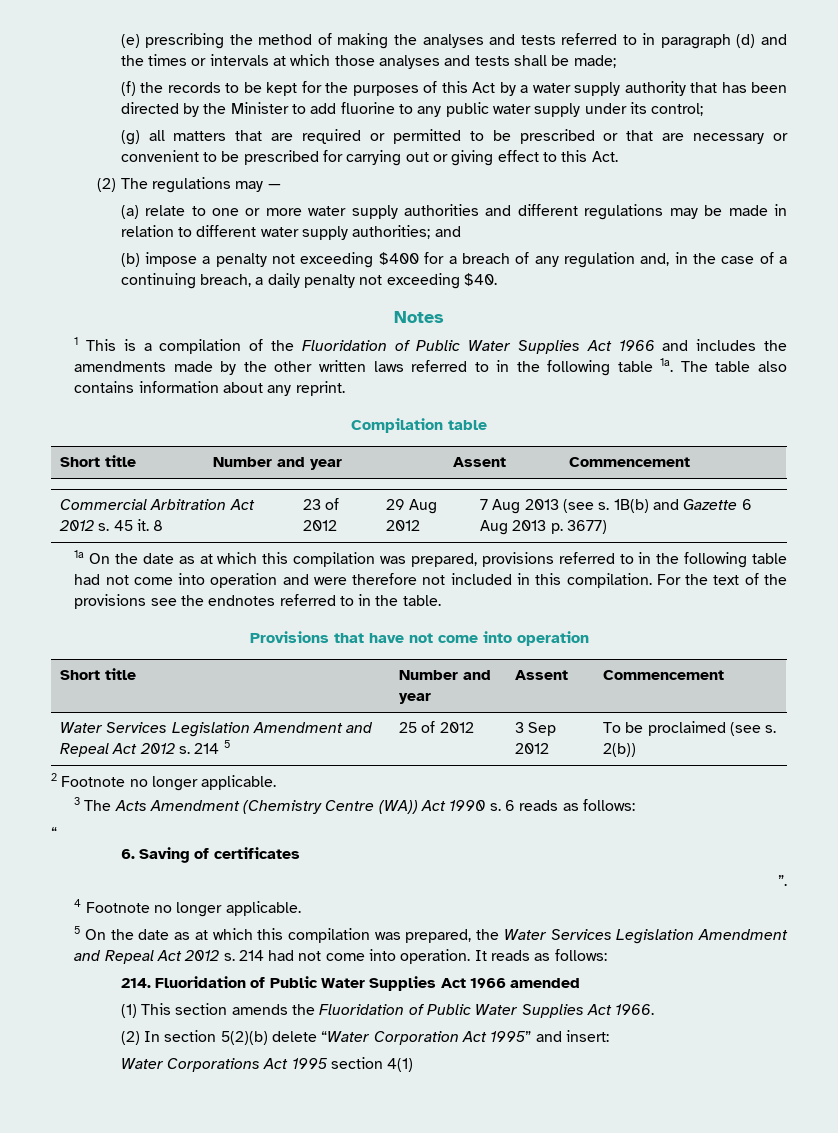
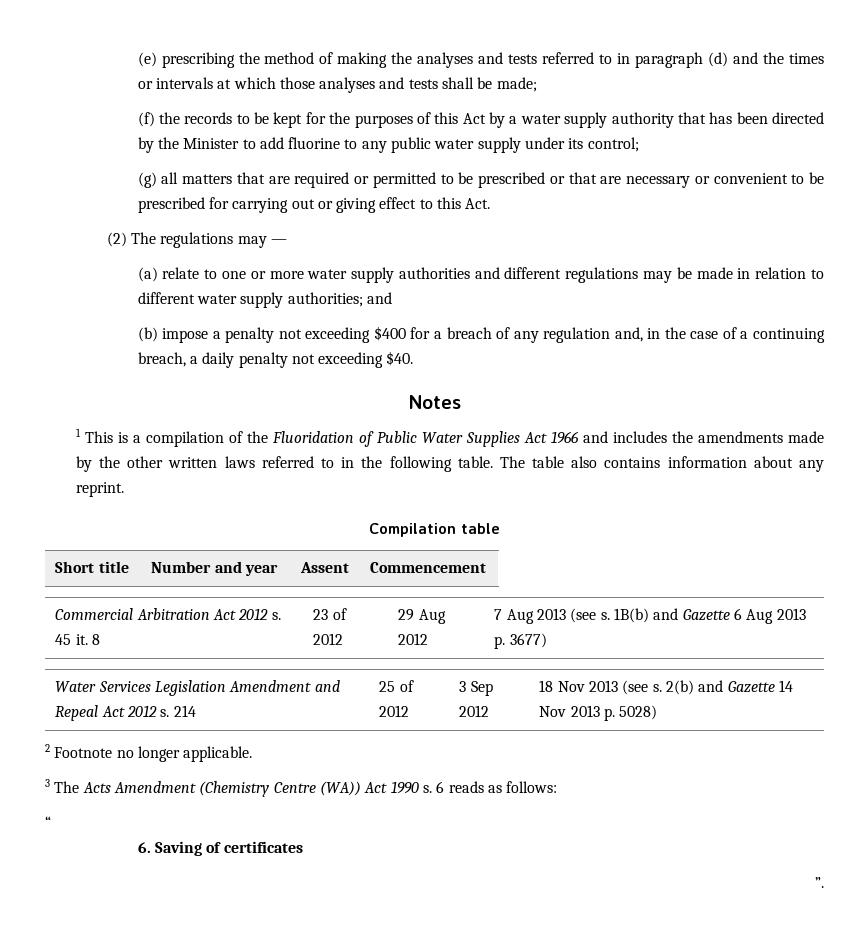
[617,358,674,372] table 1a. -> [457,456,493,468] table.
[74,550,787,568] [74,573,787,588] [74,594,441,609] [249,631,589,646] [59,668,136,680] [398,670,491,680] [398,693,431,704] [514,670,568,680] [602,670,724,680] // 1a On the date as at which this compilation was prepared, provisions referred to in the following table had not come into operation and were therefore not included in this compilation. For the text of the provisions see the endnotes referred to in the table. // Provisions that have not come into operation // Short title | Number and year | Assent | Commencement -> (547, 640) none
[223,740,230,748] 5 -> (196, 711) none
[602,721,777,736] [602,743,636,757] To be proclaimed (see s. 2(b)) -> [539,680,793,695] [539,705,658,721] 18 Nov 2013 (see s. 2(b) and Gazette 14 Nov 2013 p. 5028)
[74,899,301,917] [74,926,788,944] [74,949,607,964] [120,976,581,991] [120,1003,655,1018] [120,1030,609,1045] [120,1057,414,1072] // 4 Footnote no longer applicable. // 5 On the date as at which this compilation was prepared, the Water Services Legislation Amendment and Repeal Act 2012 s. 214 had not come into operation. It reads as follows: // 214. Fluoridation of Public Water Supplies Act 1966 amended // (1) This section amends the Fluoridation of Public Water Supplies Act 1966. // (2) In section 5(2)(b) delete “Water Corporation Act 1995” and insert: // Water Corporations Act 1995 section 4(1) -> (824, 882) none

